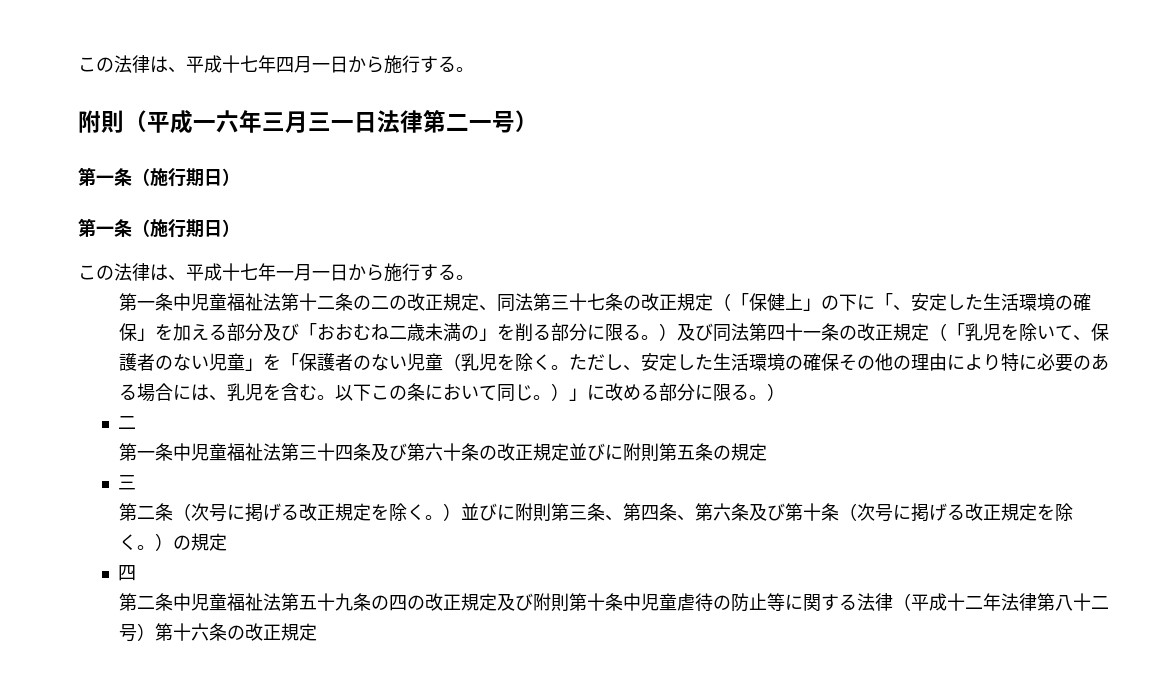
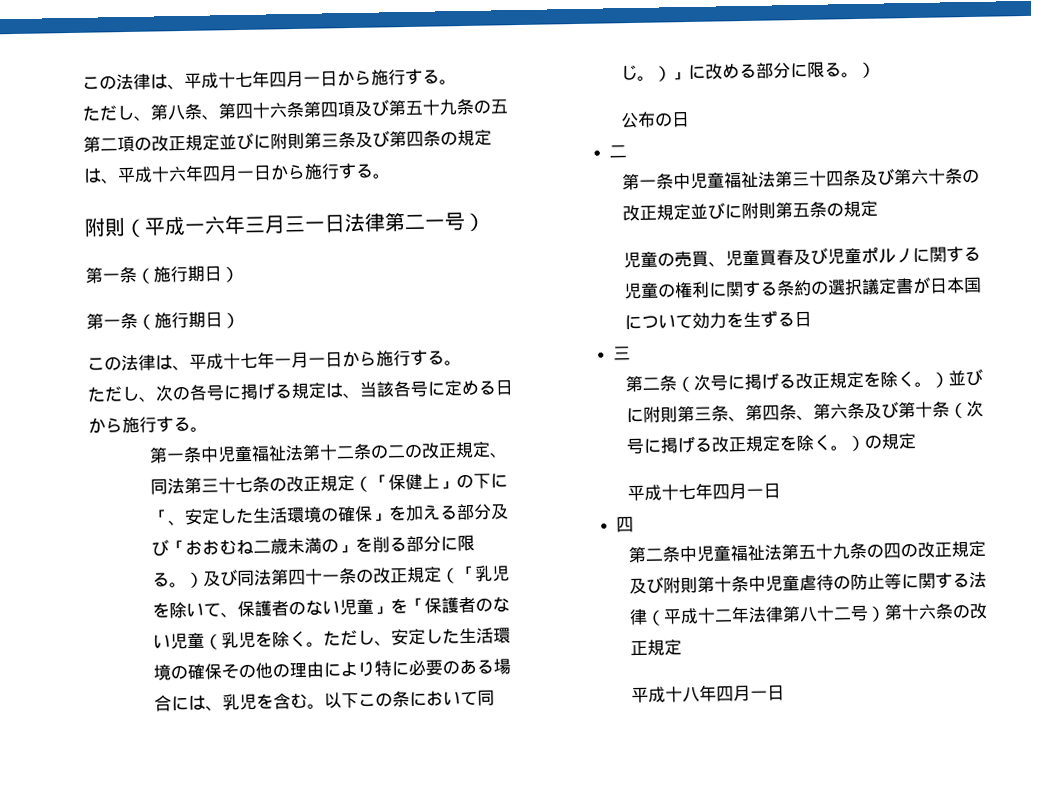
(474, 69) none -> [82,98,508,121] [83,129,492,153] [83,162,391,184] // ただし、第八条、第四十六条第四項及び第五十九条の五第二項の改正規定並びに附則第三条及び第四条の規定は、平成十六年四月一日から施行する。
(474, 277) none -> [87,379,513,402] [88,416,208,434] // ただし、次の各号に掲げる規定は、当該各号に定める日から施行する。
(786, 392) none -> [619,110,690,129] // 公布の日
(768, 452) none -> [622,246,981,269] [622,276,982,300] [623,310,812,331] // 児童の売買、児童買春及び児童ポルノに関する児童の権利に関する条約の選択議定書が日本国について効力を生ずる日
(228, 542) none -> [626,482,781,502] // 平成十七年四月一日
(318, 632) none -> [630,684,785,704] // 平成十八年四月一日

